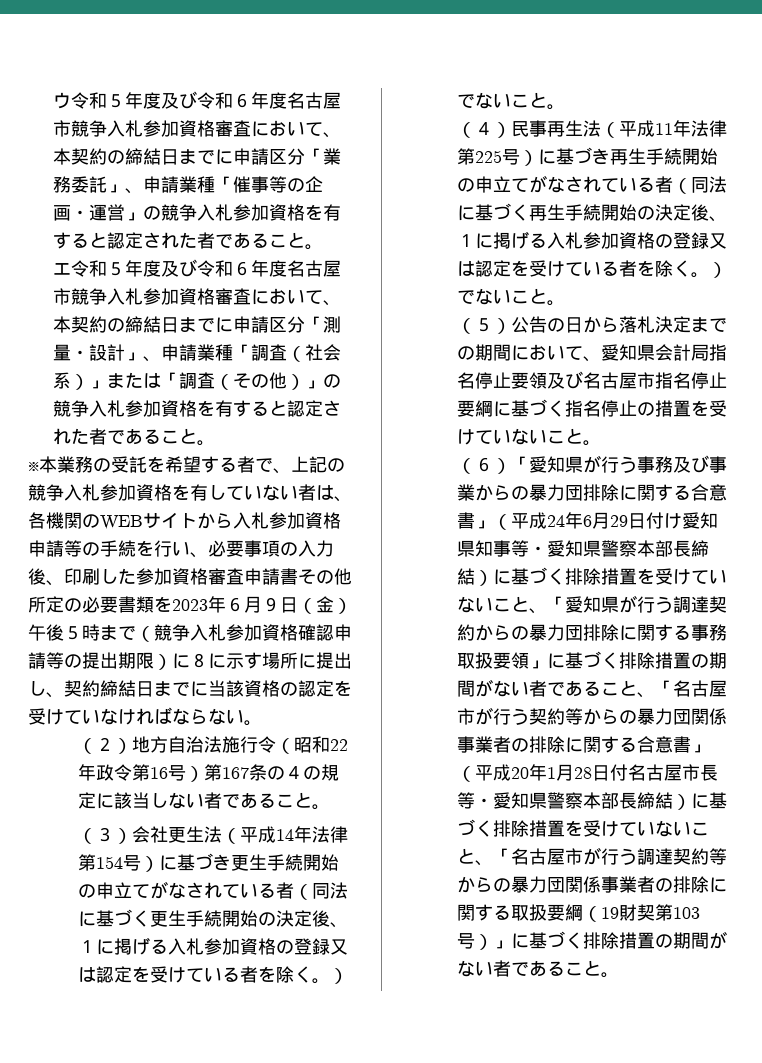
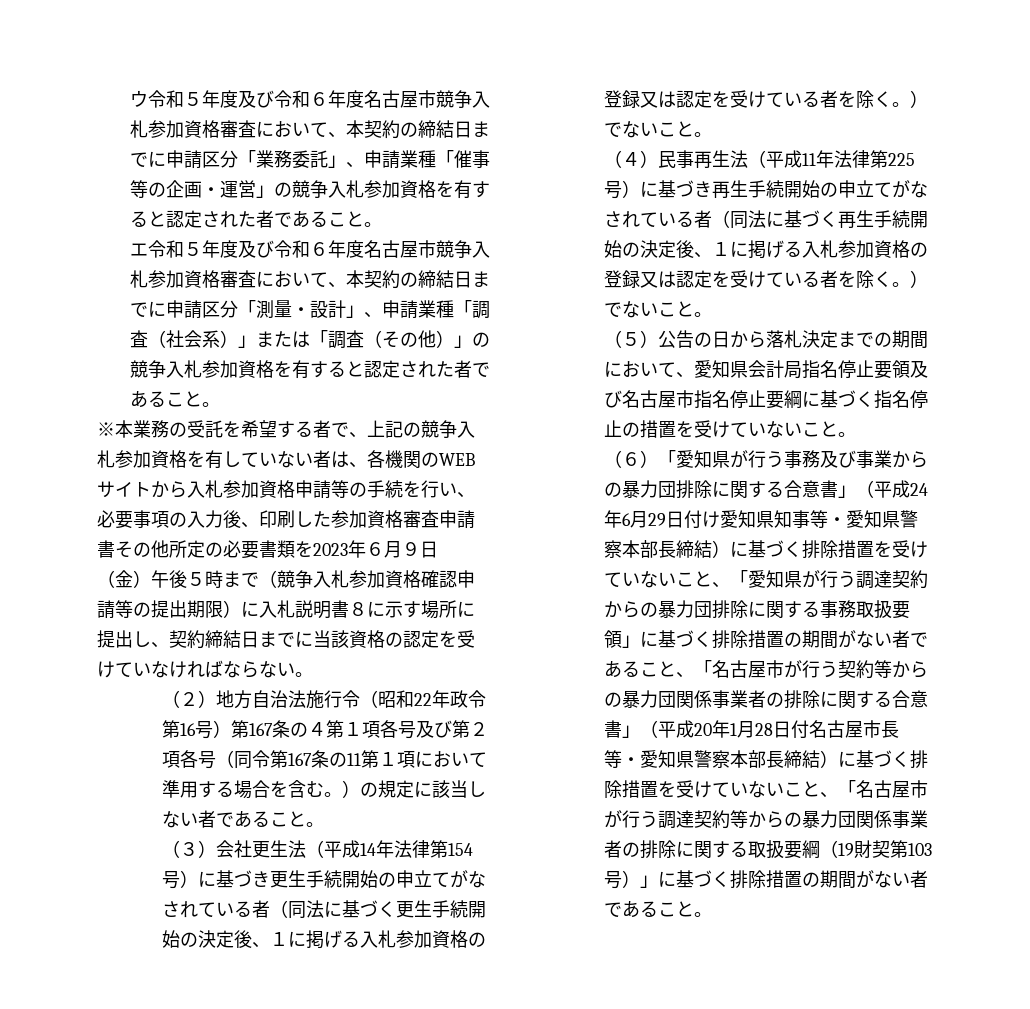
(190, 661) none -> [259,600,349,619] 入札説明書
(303, 772) none -> [326,720,489,739] [162,750,488,769] [162,780,361,799] 第１項各号及び第２項各号（同令第167条の11第１項において準用する場合を含む。）

